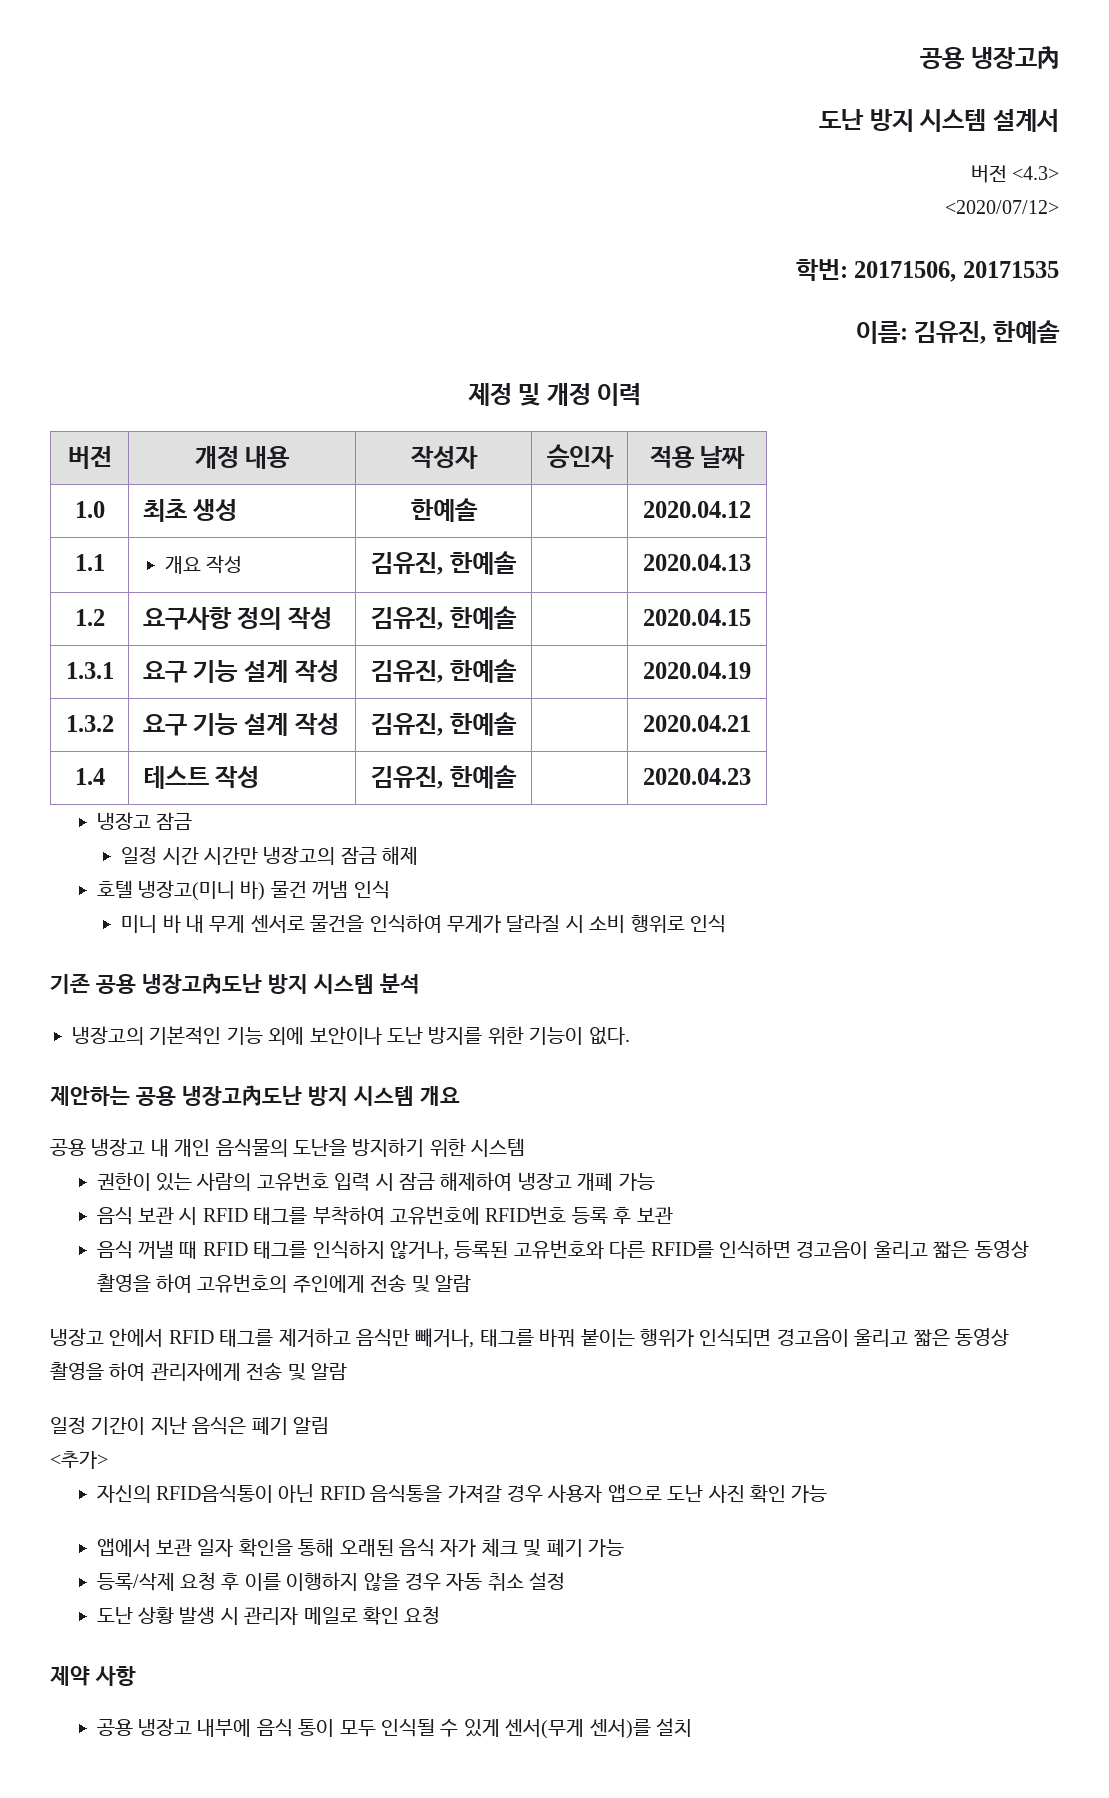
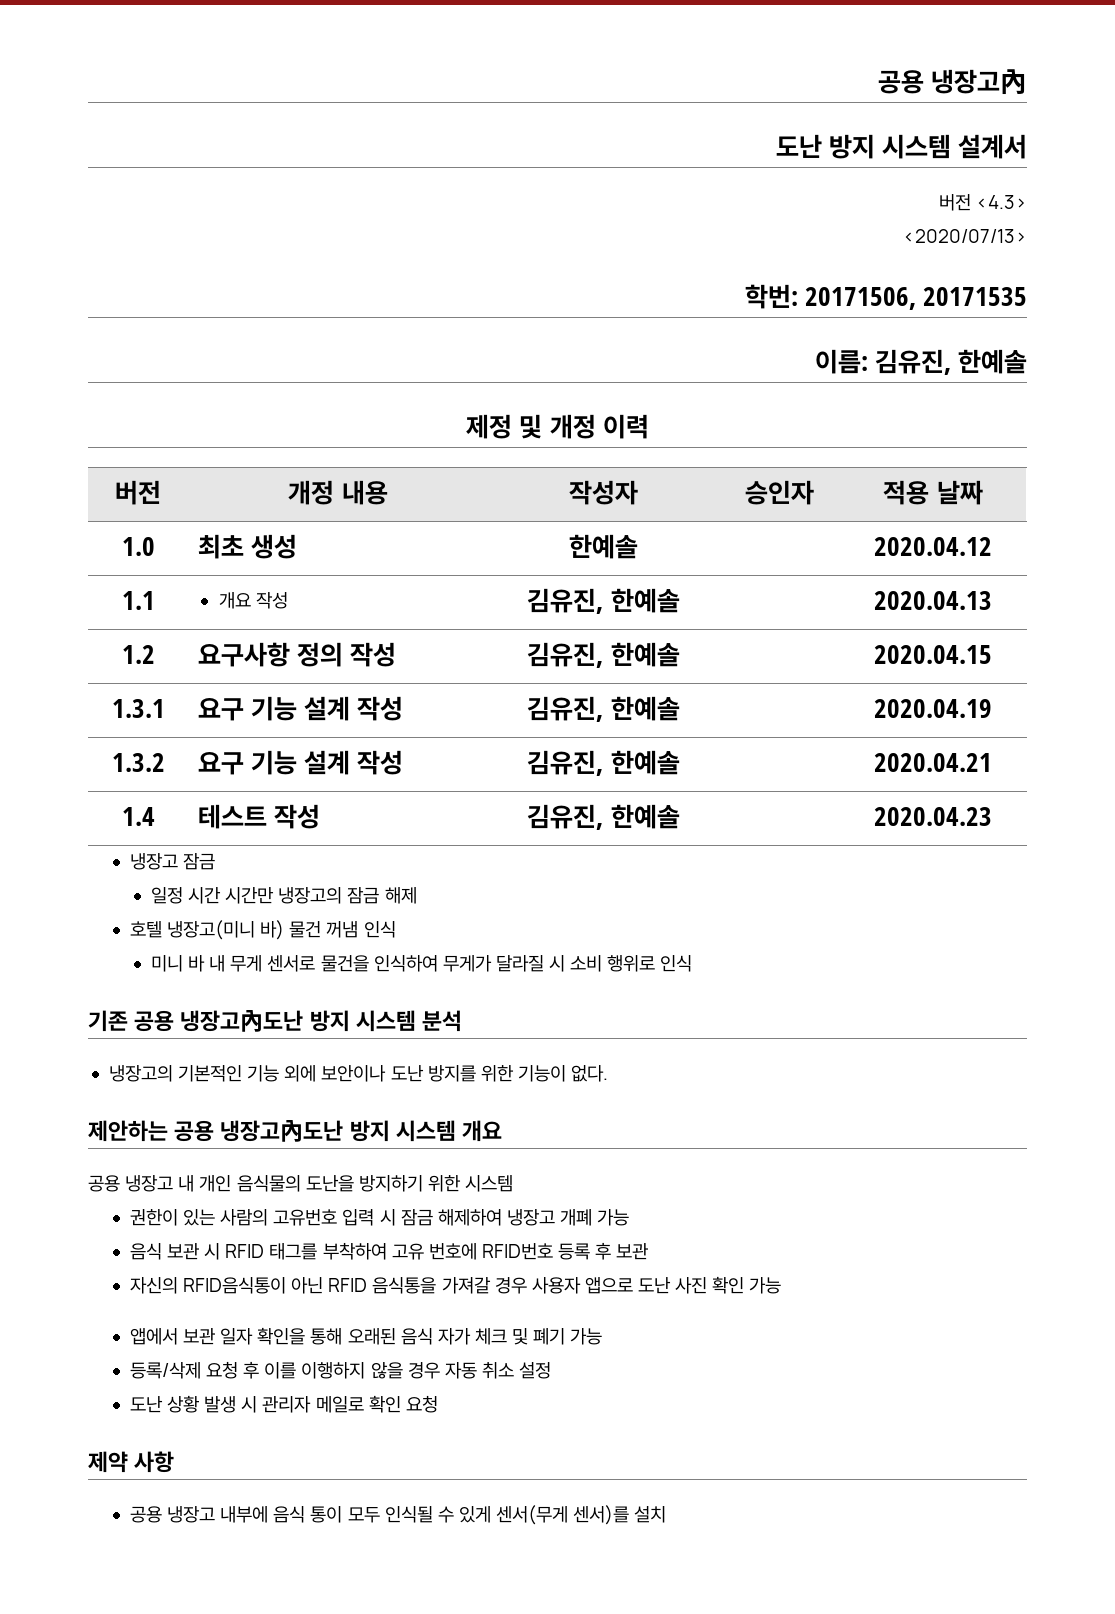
[945,200,1059,214] <2020/07/12> -> [903,229,1027,243] <2020/07/13>
[389,1206,480,1225] 고유번호에 -> [391,1243,477,1260] 고유 번호에
[96,1239,1029,1260] [96,1273,471,1293] [50,1327,1009,1348] [50,1361,347,1381] [50,1416,329,1435] [50,1451,108,1469] // 음식 꺼낼 때 RFID 태그를 인식하지 않거나, 등록된 고유번호와 다른 RFID를 인식하면 경고음이 울리고 짧은 동영상 촬영을 하여 고유번호의 주인에게 전송 및 알람 // 냉장고 안에서 RFID 태그를 제거하고 음식만 빼거나, 태그를 바꿔 붙이는 행위가 인식되면 경고음이 울리고 짧은 동영상 촬영을 하여 관리자에게 전송 및 알람 // 일정 기간이 지난 음식은 폐기 알림 // <추가> -> (649, 1251) none

